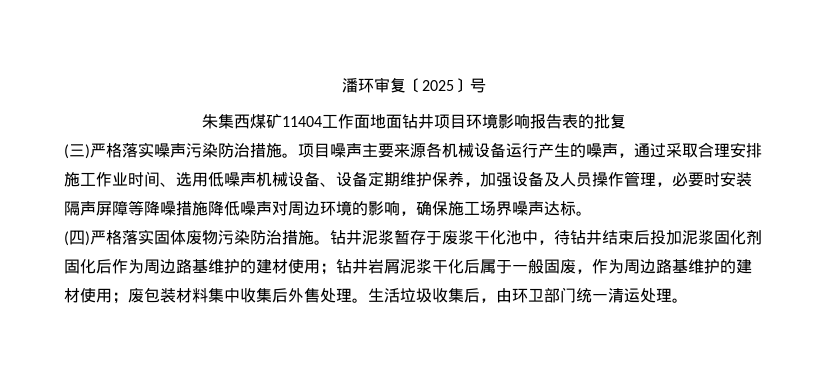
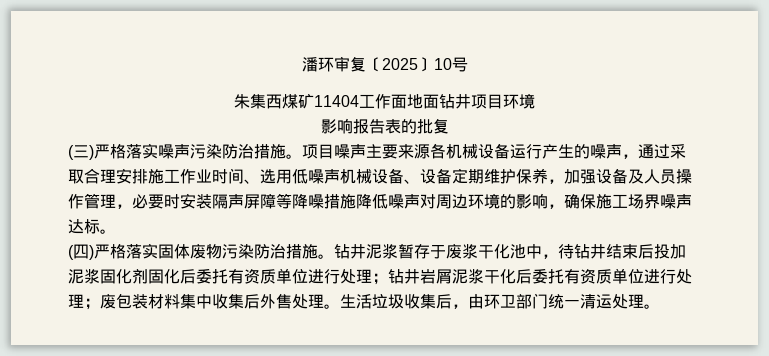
(470, 85) none -> [433,58,452,70] 10
(498, 121) none -> (535, 101) //
[112,259,320,274] 作为周边路基维护的建材使用 -> [196,268,372,284] 委托有资质单位进行处理
[480,258,752,274] [64,288,112,303] 属于一般固废，作为周边路基维护的建材使用 -> [532,268,692,284] [68,294,84,308] 委托有资质单位进行处理

